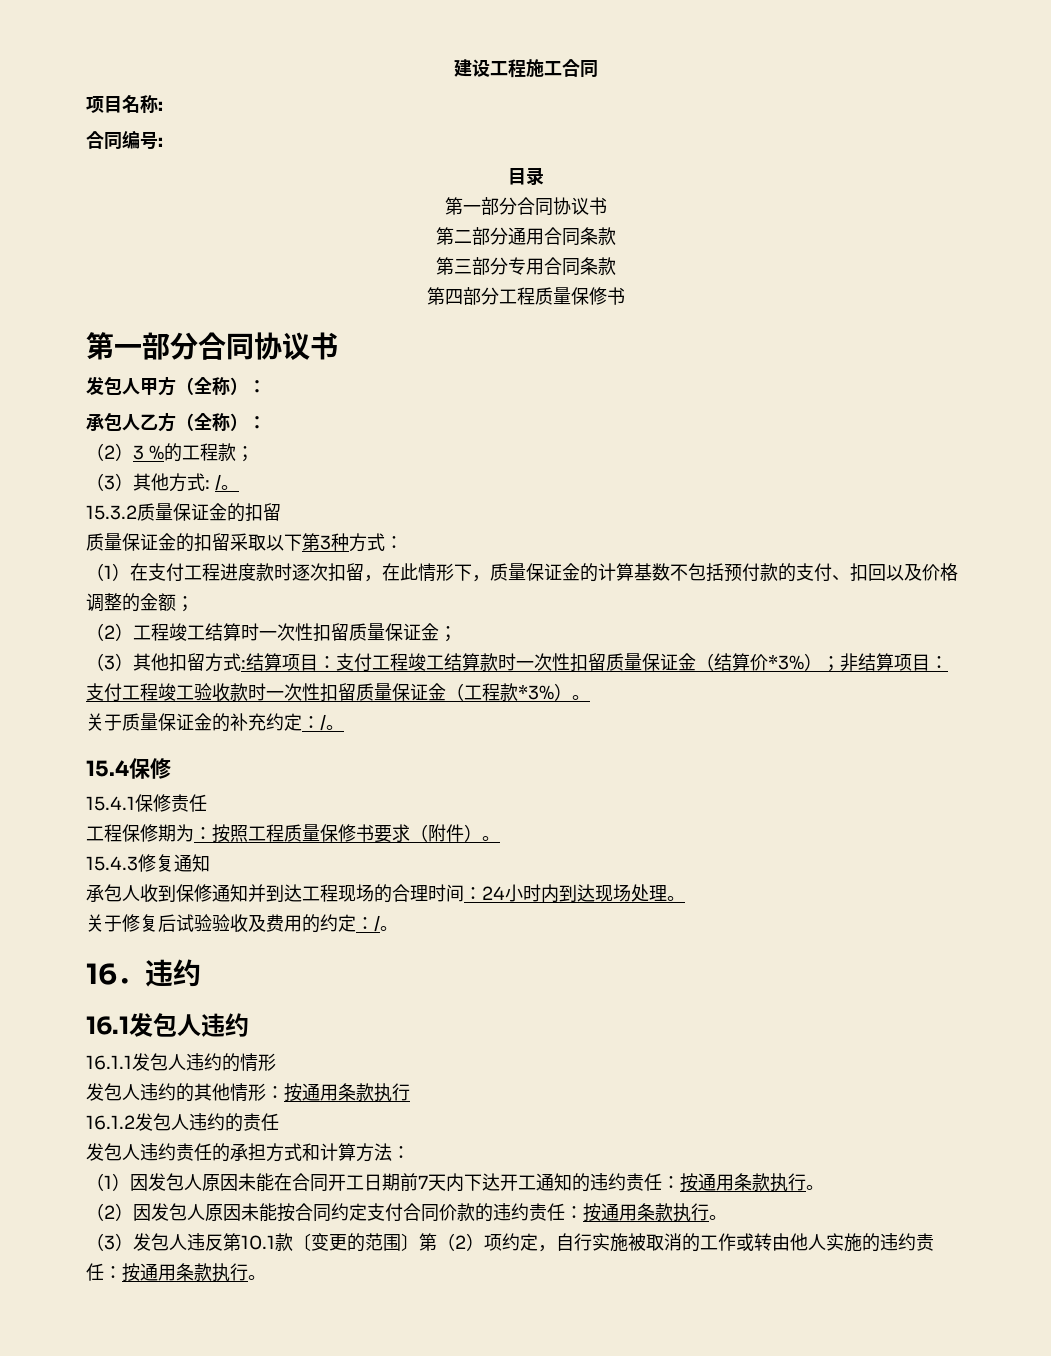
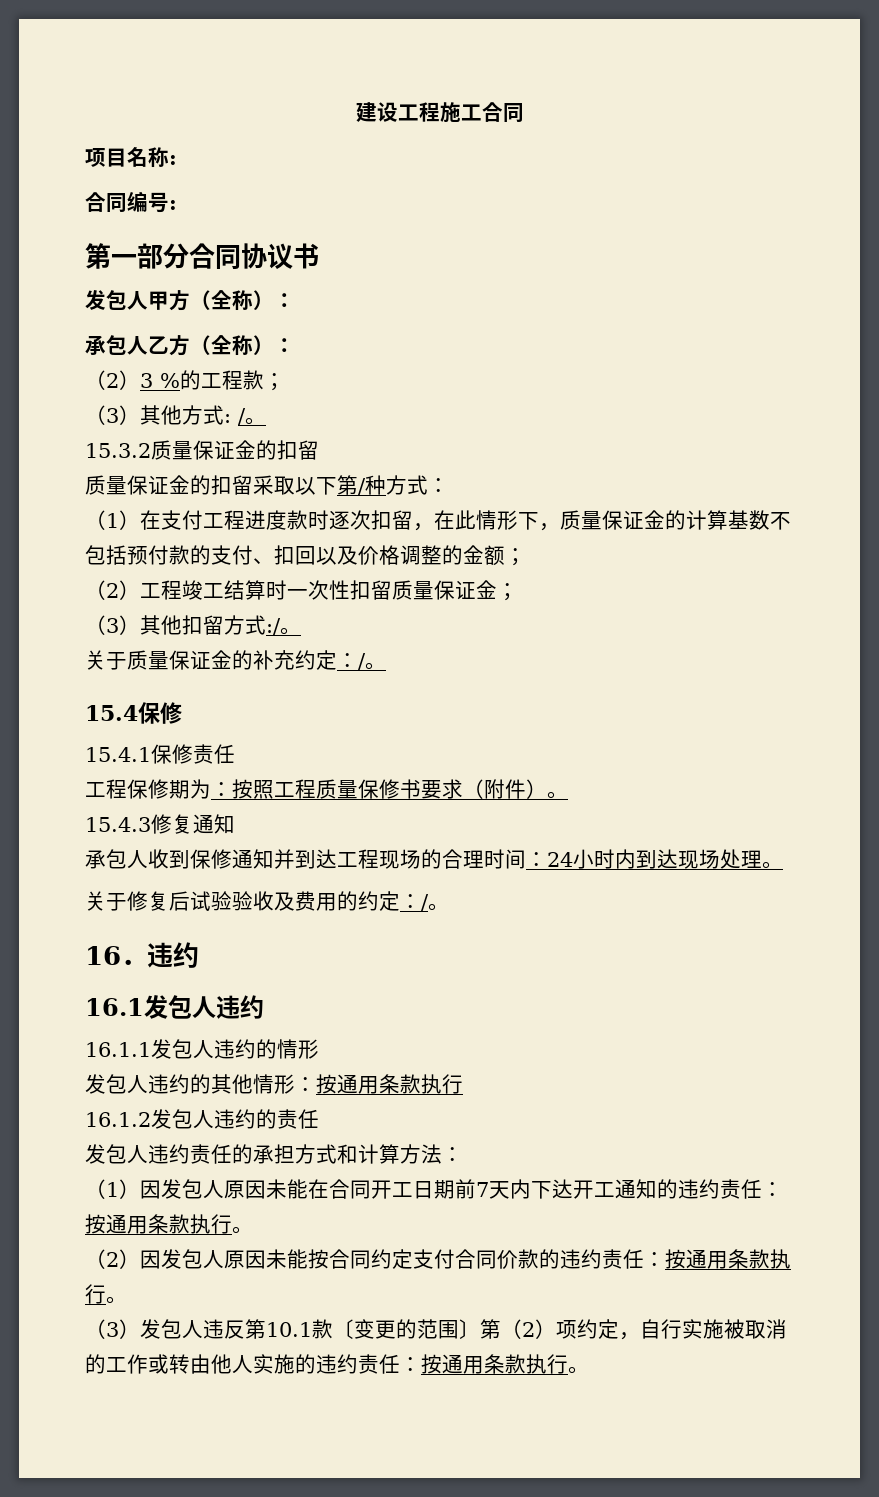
[507,167,544,186] [444,197,607,216] [435,227,616,246] [435,257,616,276] [426,287,625,305] // 目录 // 第一部分合同协议书 // 第二部分通用合同条款 // 第三部分专用合同条款 // 第四部分工程质量保修书 -> (177, 205) none
[320,535,331,550] 3 -> [358,478,366,495] /
[241,653,948,672] [86,683,572,702] :结算项目：支付工程竣工结算款时一次性扣留质量保证金（结算价*3%）；非结算项目：支付工程竣工验收款时一次性扣留质量保证金（工程款*3%） -> [266,618,281,635] :/

